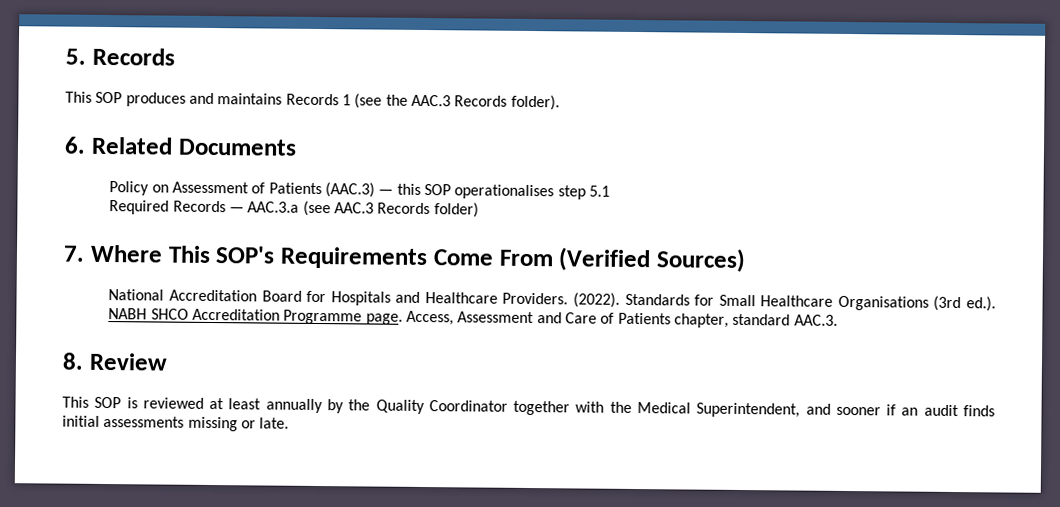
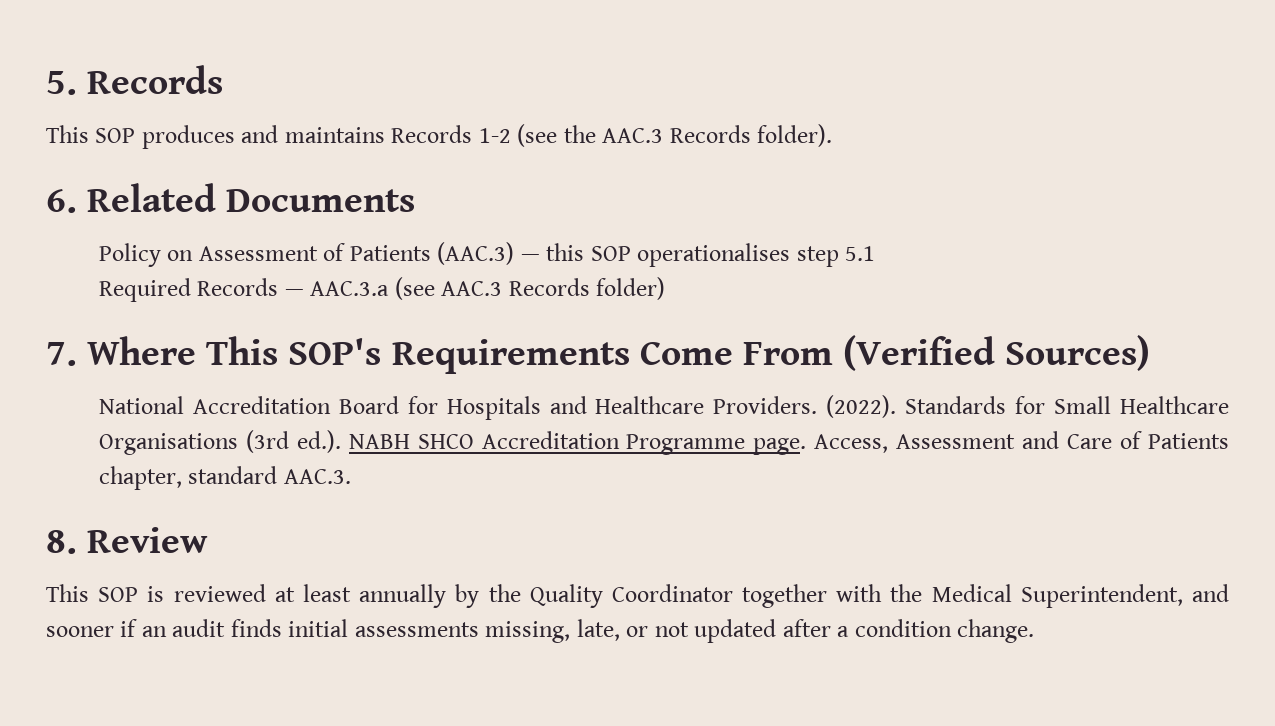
[341,94,351,106] 1 -> [478,128,511,143] 1-2
[187,416,290,432] missing or late. -> [485,619,1035,643] missing, late, or not updated after a condition change.

